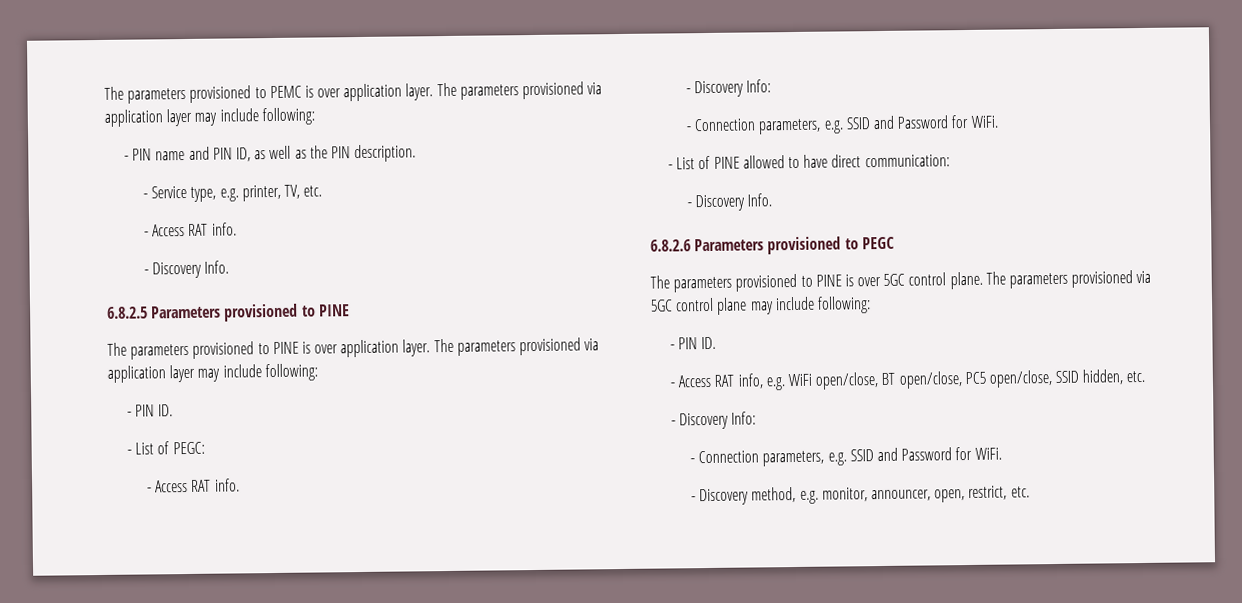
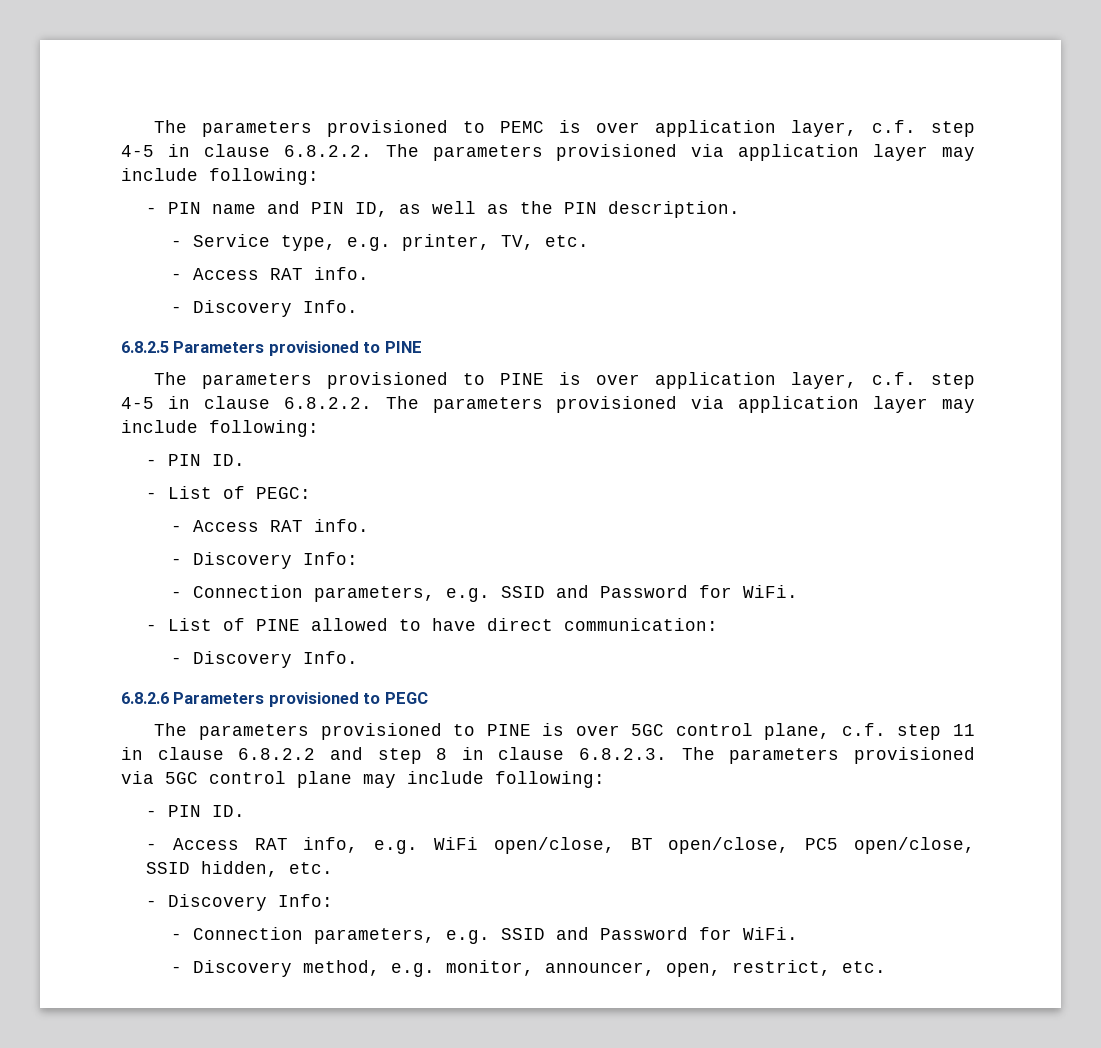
[405,83,434,101] layer. -> [791,120,976,137] [121,144,372,157] layer, c.f. step 4-5 in clause 6.8.2.2.
[402,339,431,357] layer. -> [791,372,976,389] [121,396,372,409] layer, c.f. step 4-5 in clause 6.8.2.2.
[949,271,983,290] plane. -> [764,723,975,740] [121,747,668,764] plane, c.f. step 11 in clause 6.8.2.2 and step 8 in clause 6.8.2.3.

